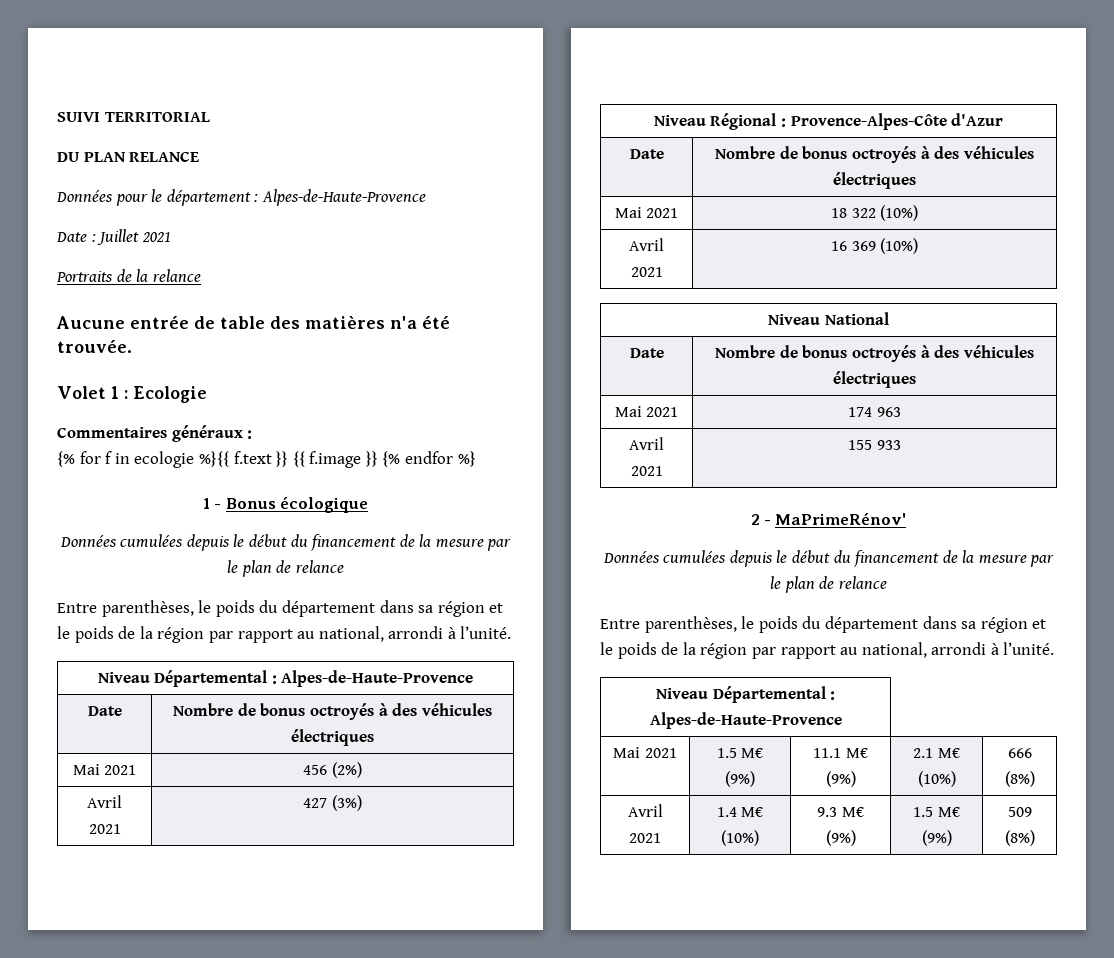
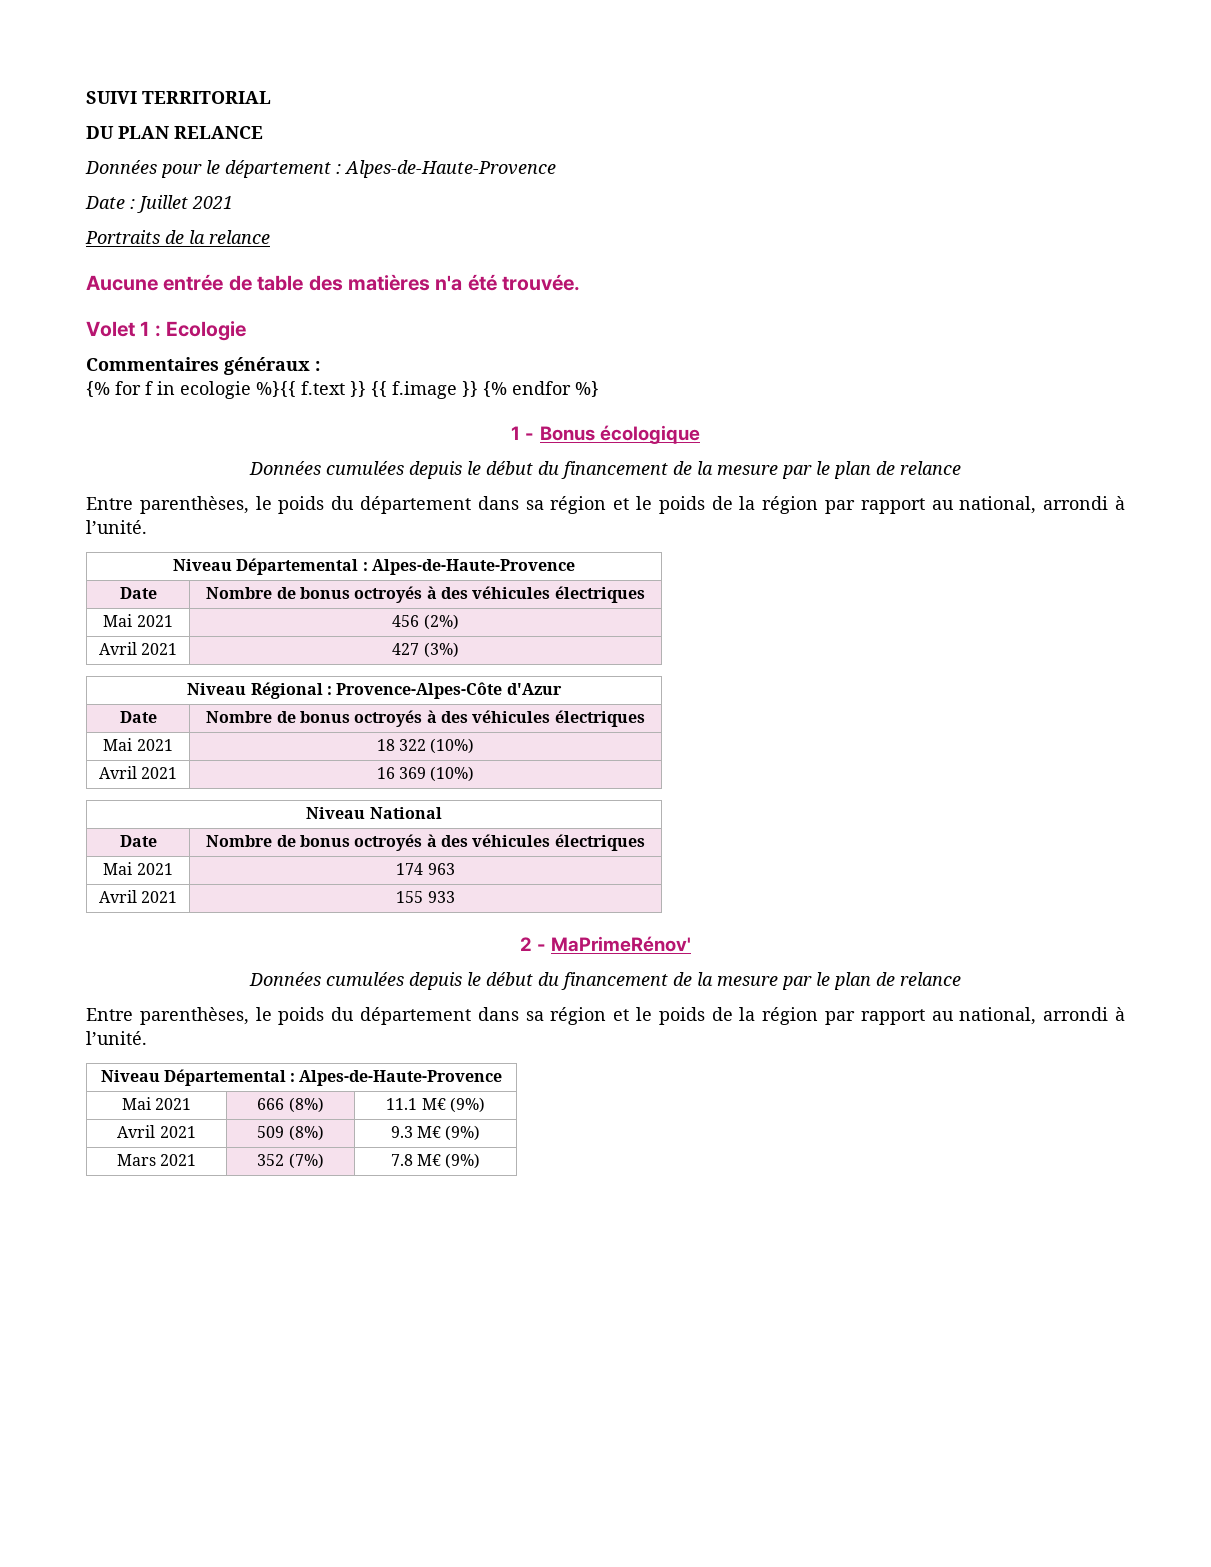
[716,748,764,758] [725,771,755,787] 1.5 M€ (9%) -> [257,1097,324,1113] 666 (8%)
[913,748,960,758] [917,771,956,787] [1007,748,1032,758] [1004,771,1035,787] [627,804,663,817] [629,833,661,843] [716,807,764,817] [721,830,759,846] | 2.1 M€ (10%) | 666 (8%) // Avril 2021 | 1.4 M€ (10%) -> [117,1125,196,1138] [257,1125,324,1141] // Avril 2021 | 509 (8%)
[913,807,960,817] [921,830,952,846] [1007,807,1032,817] [1004,830,1035,846] | 1.5 M€ (9%) | 509 (8%) -> [116,1154,197,1166] [257,1153,324,1169] [390,1153,481,1169] // Mars 2021 | 352 (7%) | 7.8 M€ (9%)

